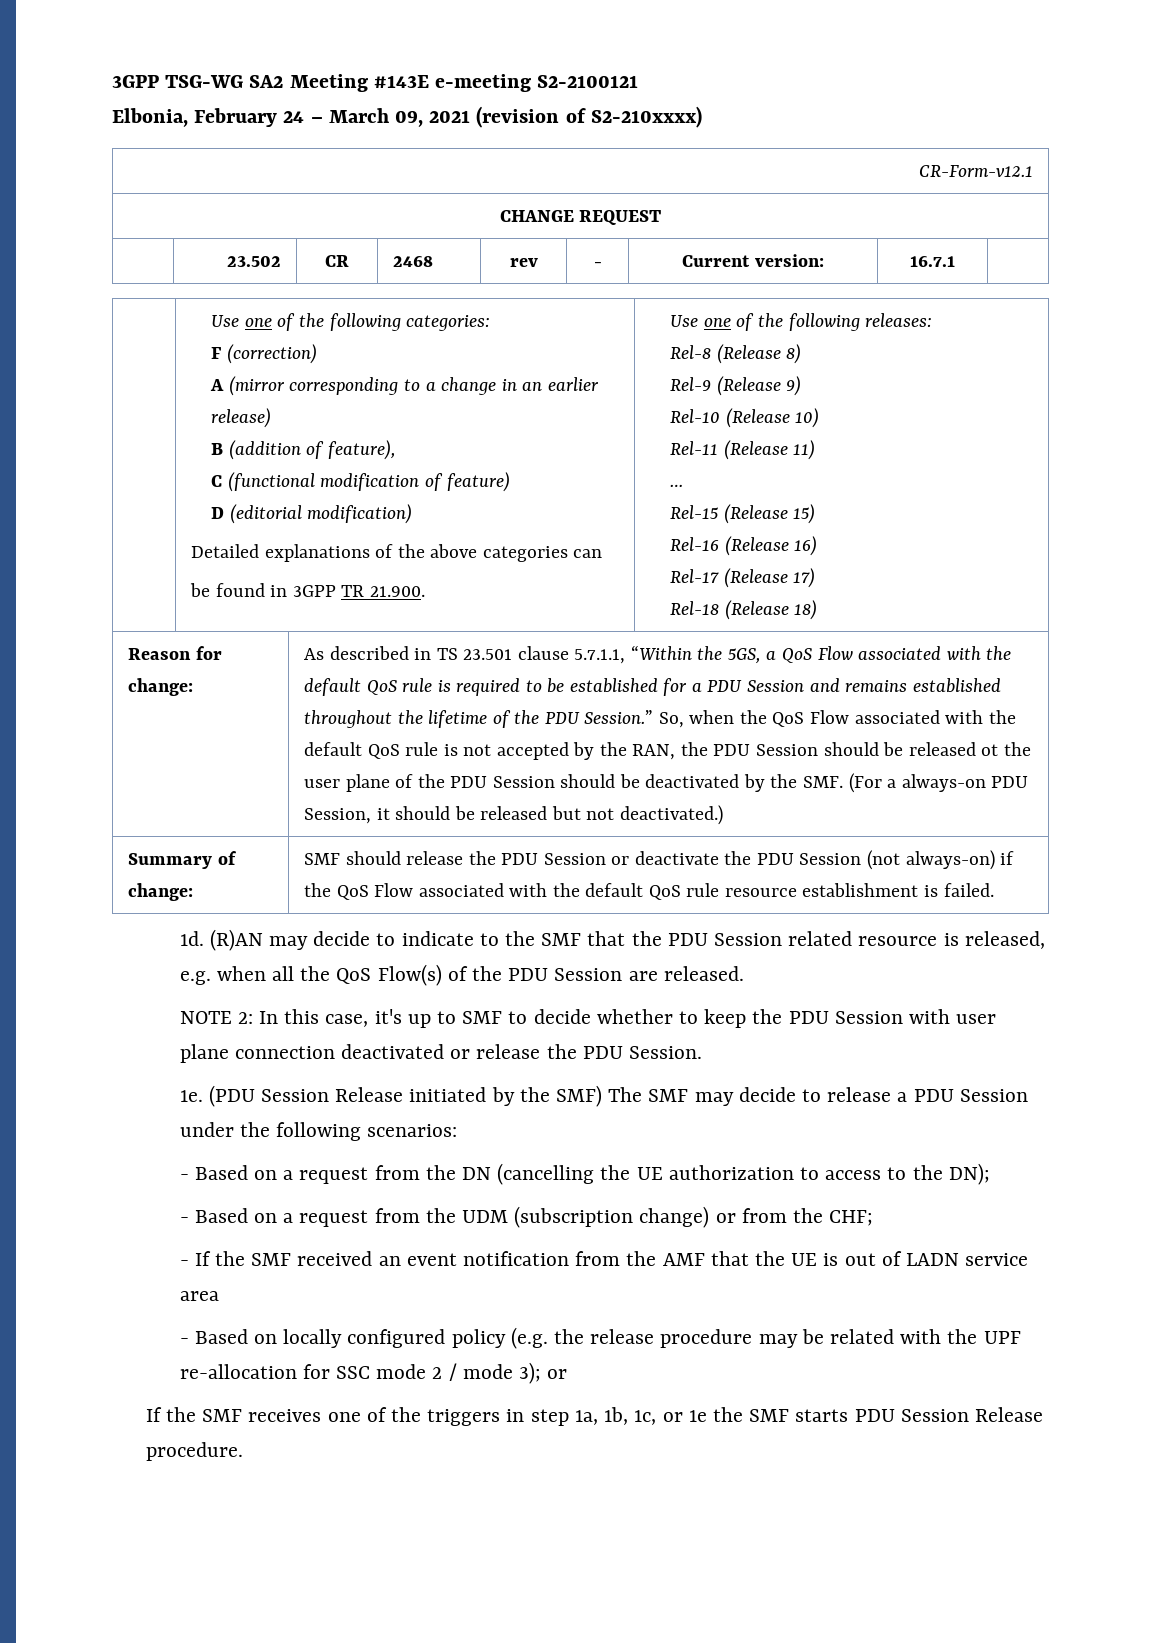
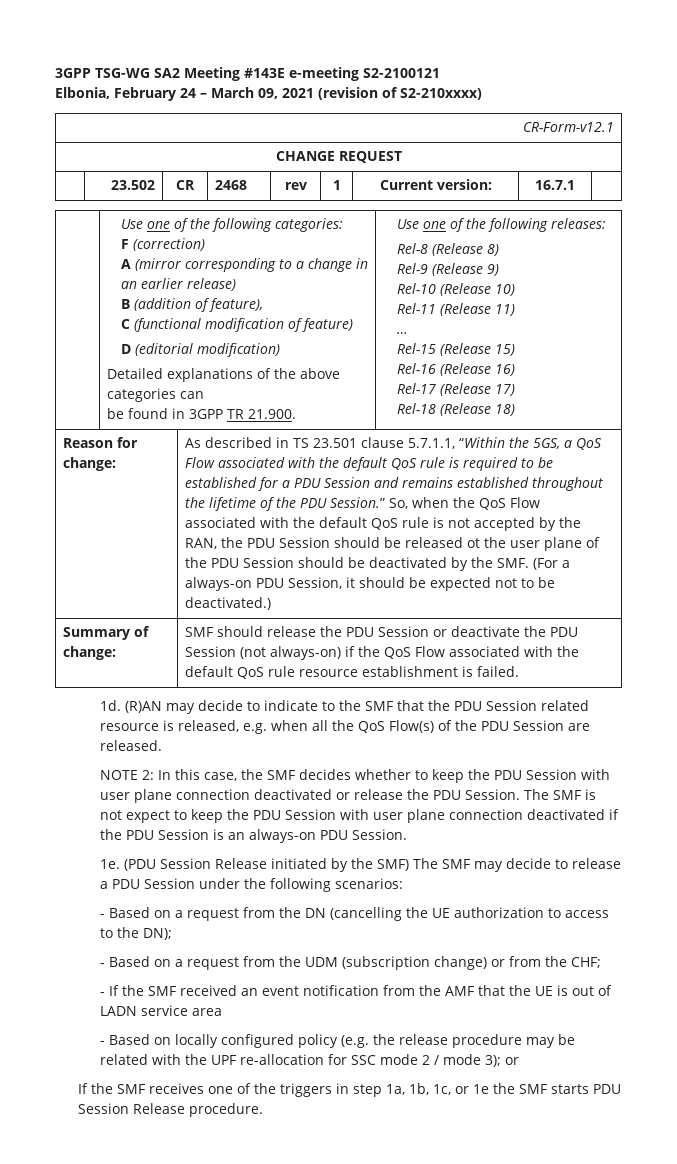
[593,262,602,267] - -> [332,180,341,190] 1
[480,806,615,820] released but not -> [430,577,556,591] expected not to be
[374,1009,591,1028] it's up to SMF to decide -> [241,769,352,780] the SMF decides
(703, 1052) none -> [524,789,597,800] [100,809,620,823] [100,829,408,843] The SMF is not expect to keep the PDU Session with user plane connection deactivated if the PDU Session is an always-on PDU Session.

